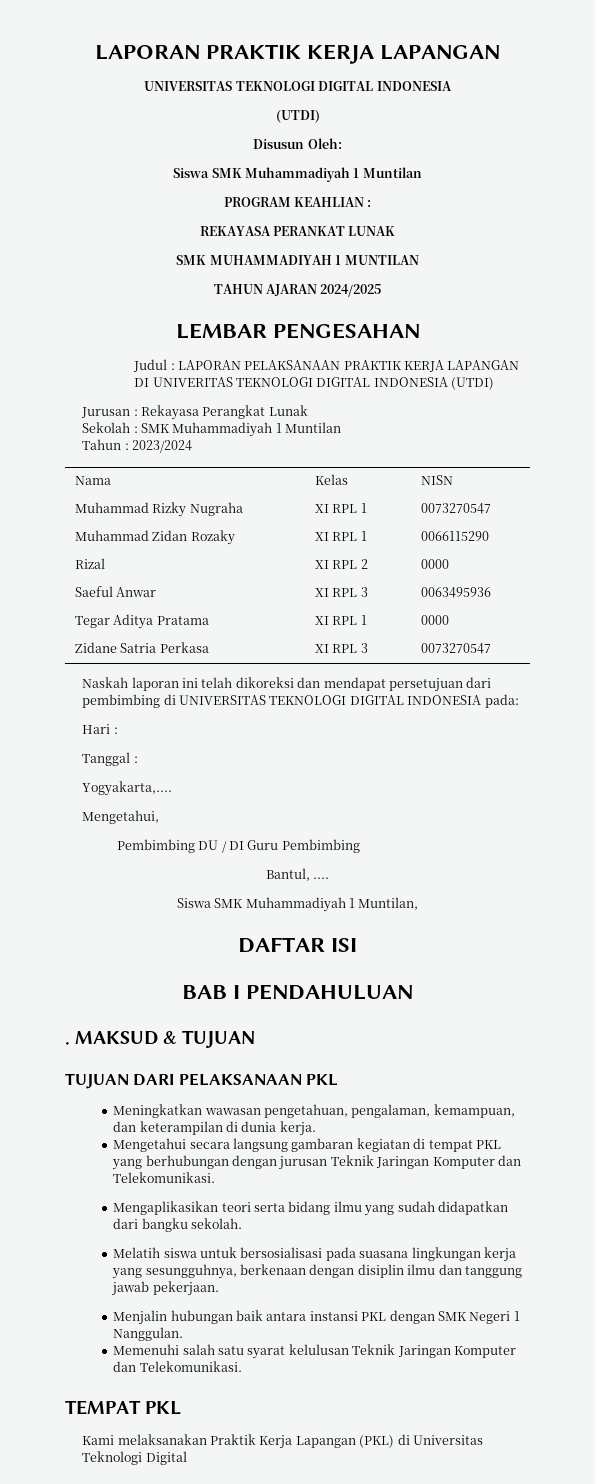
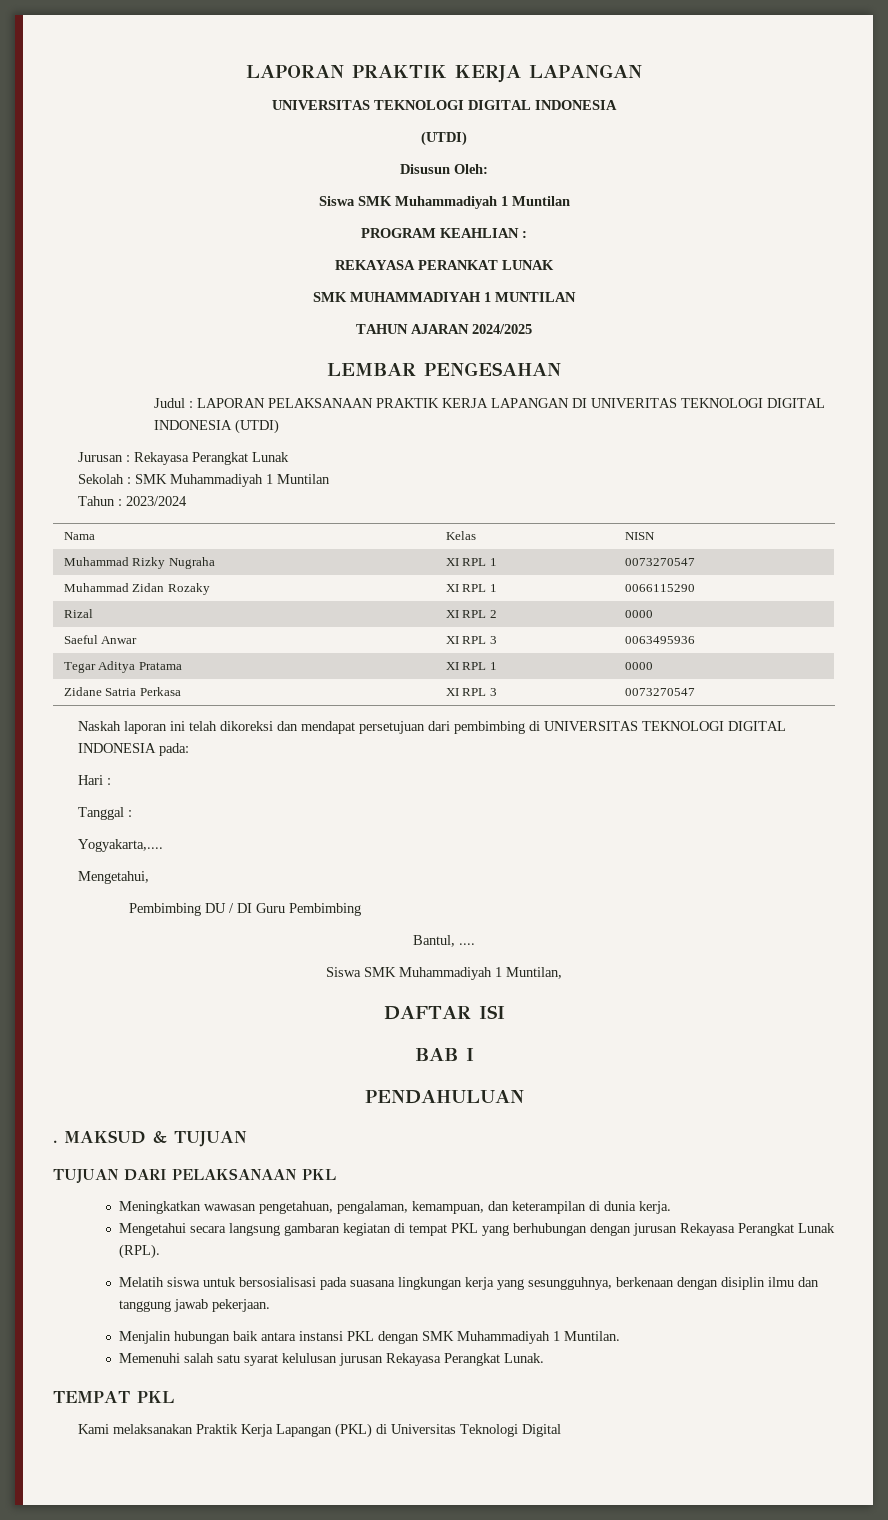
(240, 992) none -> (474, 1054) //
[330,1155,521,1169] [113,1172,216,1183] [113,1201,508,1216] [113,1218,243,1232] Teknik Jaringan Komputer dan Telekomunikasi. // Mengaplikasikan teori serta bidang ilmu yang sudah didapatkan dari bangku sekolah. -> [680,1223,836,1236] [119,1244,161,1259] Rekayasa Perangkat Lunak (RPL).
[469,1311,520,1324] [113,1327,184,1341] Negeri 1 Nanggulan. -> [457,1331,621,1344] Muhammadiyah 1 Muntilan.
[352,1344,516,1358] [113,1361,242,1372] Teknik Jaringan Komputer dan Telekomunikasi. -> [339,1353,545,1366] jurusan Rekayasa Perangkat Lunak.

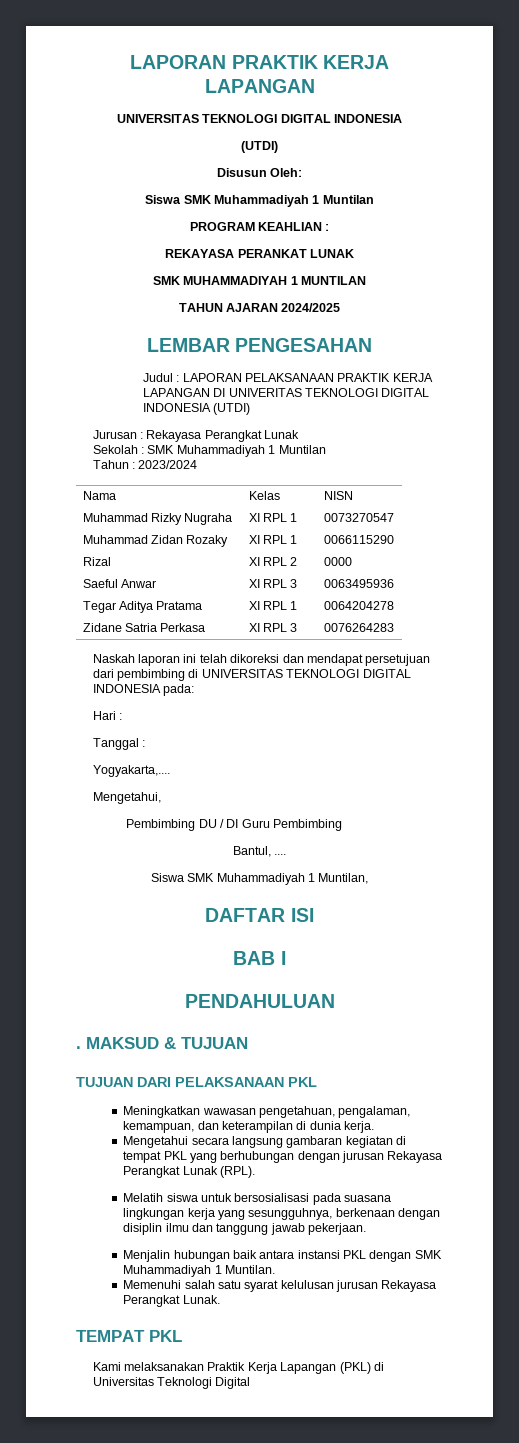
[624,662,653,670] 0000 -> [323,601,394,610] 0064204278
[624,688,695,696] 0073270547 -> [323,623,394,632] 0076264283

